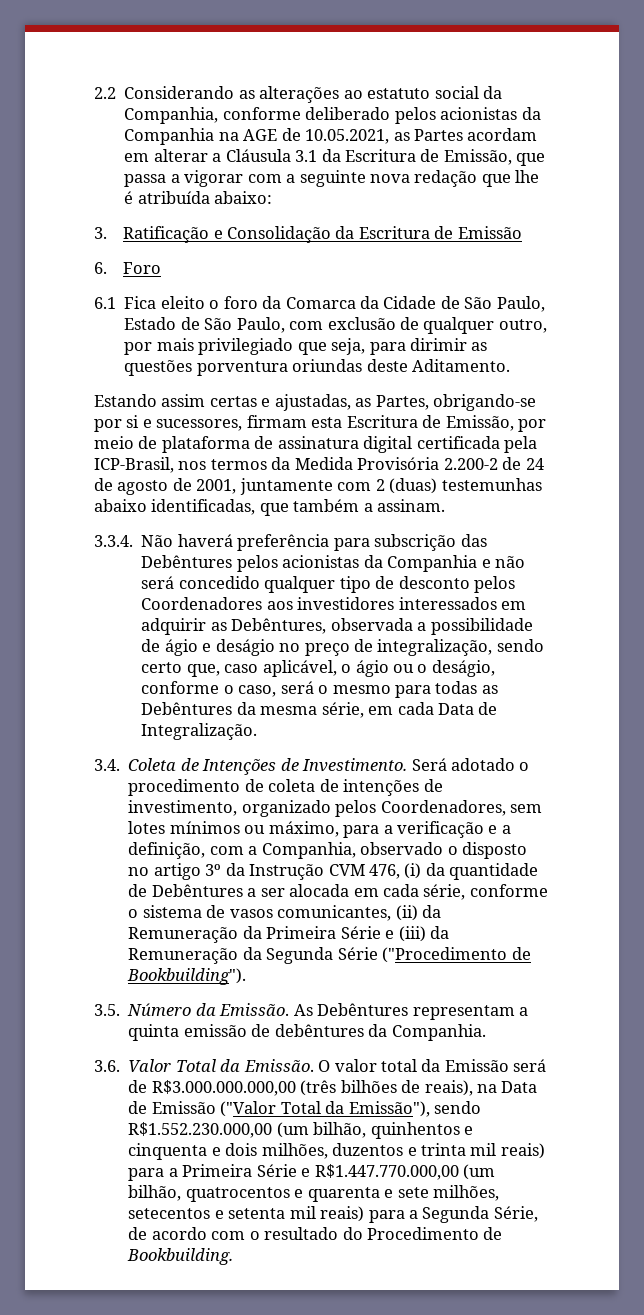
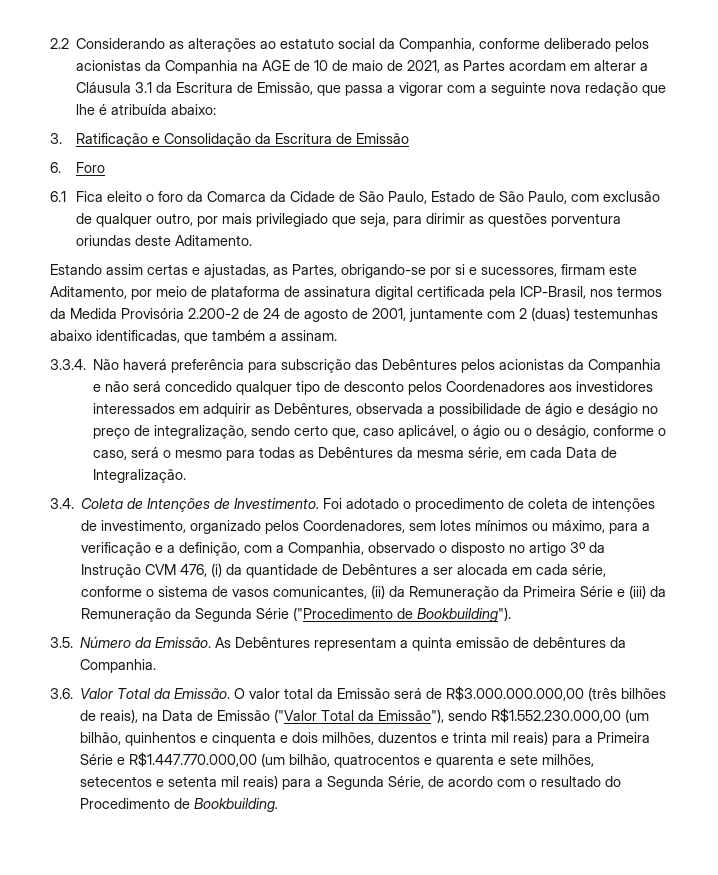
[305,129,390,144] 10.05.2021, -> [314,60,441,73] 10 de maio de 2021,
[311,415,514,431] esta Escritura de Emissão, -> [609,264,637,275] [50,286,127,299] este Aditamento,
[411,758,447,771] Será -> [323,498,343,509] Foi

